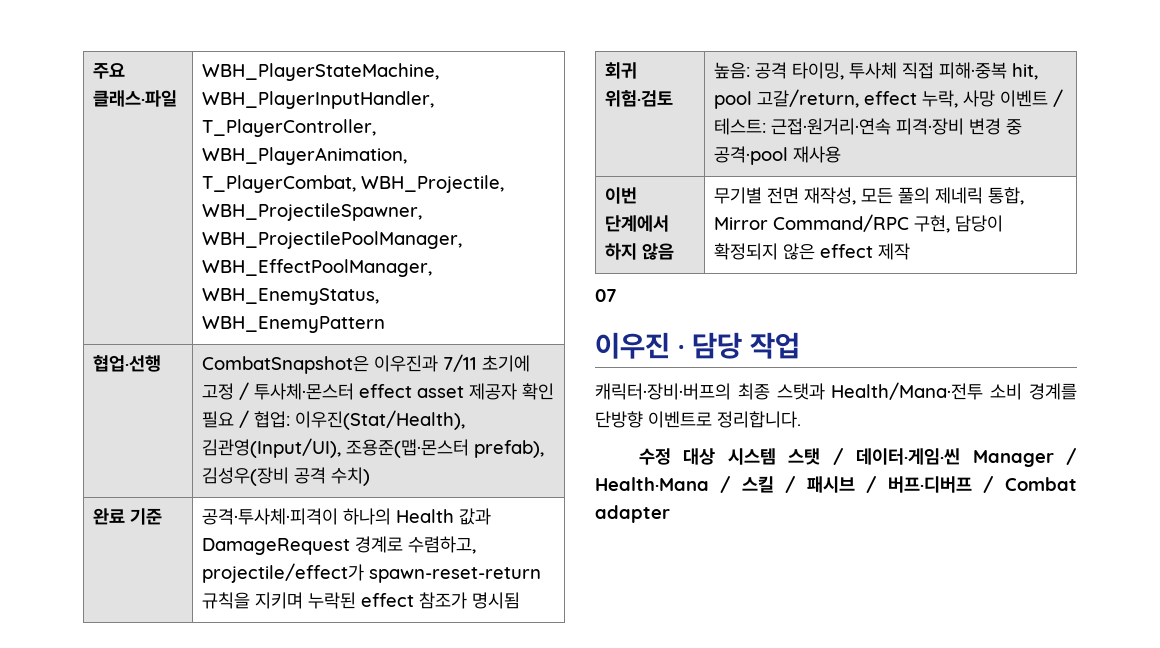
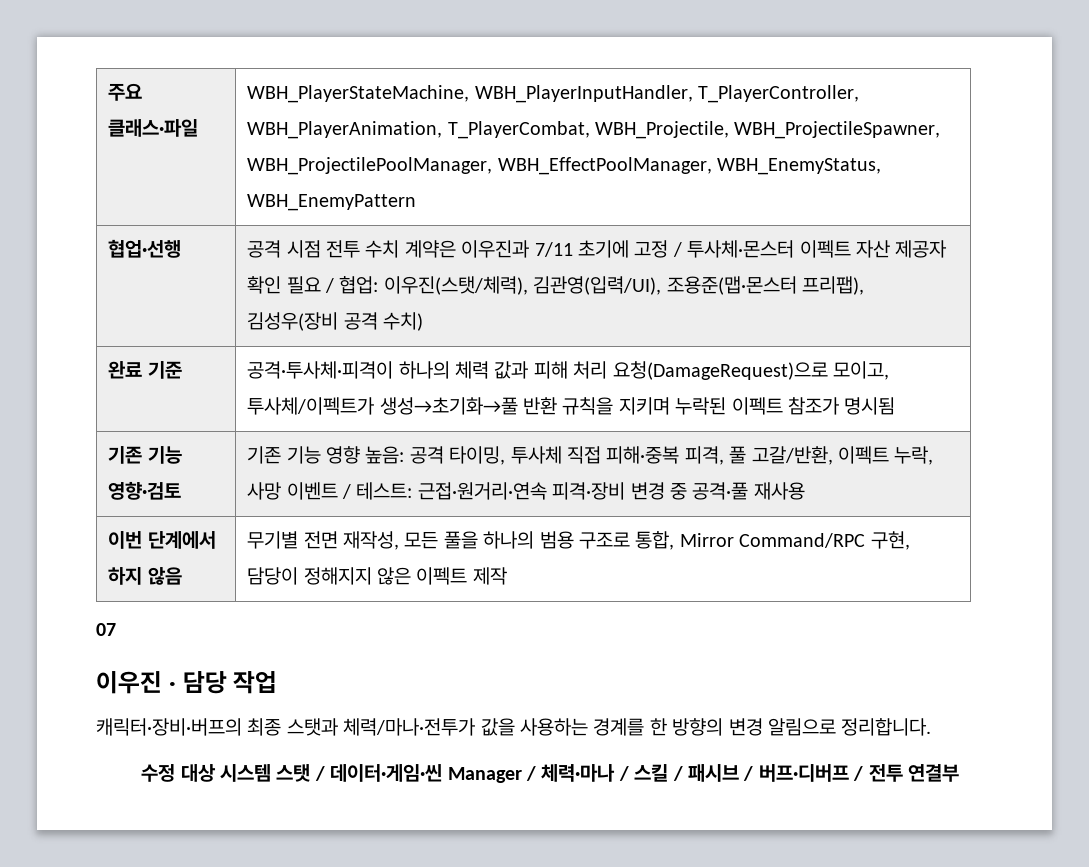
[202,355,370,374] CombatSnapshot은 -> [247,240,456,258] 공격 시점 전투 수치 계약은
[359,384,465,398] effect asset -> [799,240,890,258] 이펙트 자산
[295,410,466,430] [202,438,545,458] 이우진(Stat/Health), 김관영(Input/UI), 조용준(맵·몬스터 prefab), -> [383,276,864,295] 이우진(스탯/체력), 김관영(입력/UI), 조용준(맵·몬스터 프리팹),
[396,508,492,525] [202,536,477,555] [202,563,542,583] Health 값과 DamageRequest 경계로 수렴하고, projectile/effect가 spawn-reset-return -> [454,361,889,380] [247,397,557,415] 체력 값과 피해 처리 요청(DamageRequest)으로 모이고, 투사체/이펙트가 생성→초기화→풀 반환
[361,593,415,607] effect -> [731,397,783,415] 이펙트
[605,62,638,79] [605,90,674,107] 회귀 위험·검토 | -> [108,446,182,464] [108,481,182,500] [247,446,360,464] 기존 기능 영향·검토 | 기존 기능 영향
[1012,63,1039,80] [714,89,918,109] hit, pool 고갈/return, effect -> [684,446,889,465] 피격, 풀 고갈/반환, 이펙트
[714,146,789,165] 공격·pool -> [692,482,749,500] 공격·풀
[898,187,984,204] 풀의 제네릭 -> [443,531,630,549] 풀을 하나의 범용 구조로
[714,243,874,260] 확정되지 않은 effect -> [303,567,468,585] 정해지지 않은 이펙트
[831,382,1077,400] [595,411,712,428] Health/Mana·전투 소비 경계를 단방향 이벤트로 -> [343,718,836,736] 체력/마나·전투가 값을 사용하는 경계를 한 방향의 변경 알림으로
[595,477,709,491] Health·Mana -> [541,764,616,782] 체력·마나
[1005,477,1077,491] [595,505,670,523] Combat adapter -> [868,764,960,782] 전투 연결부

